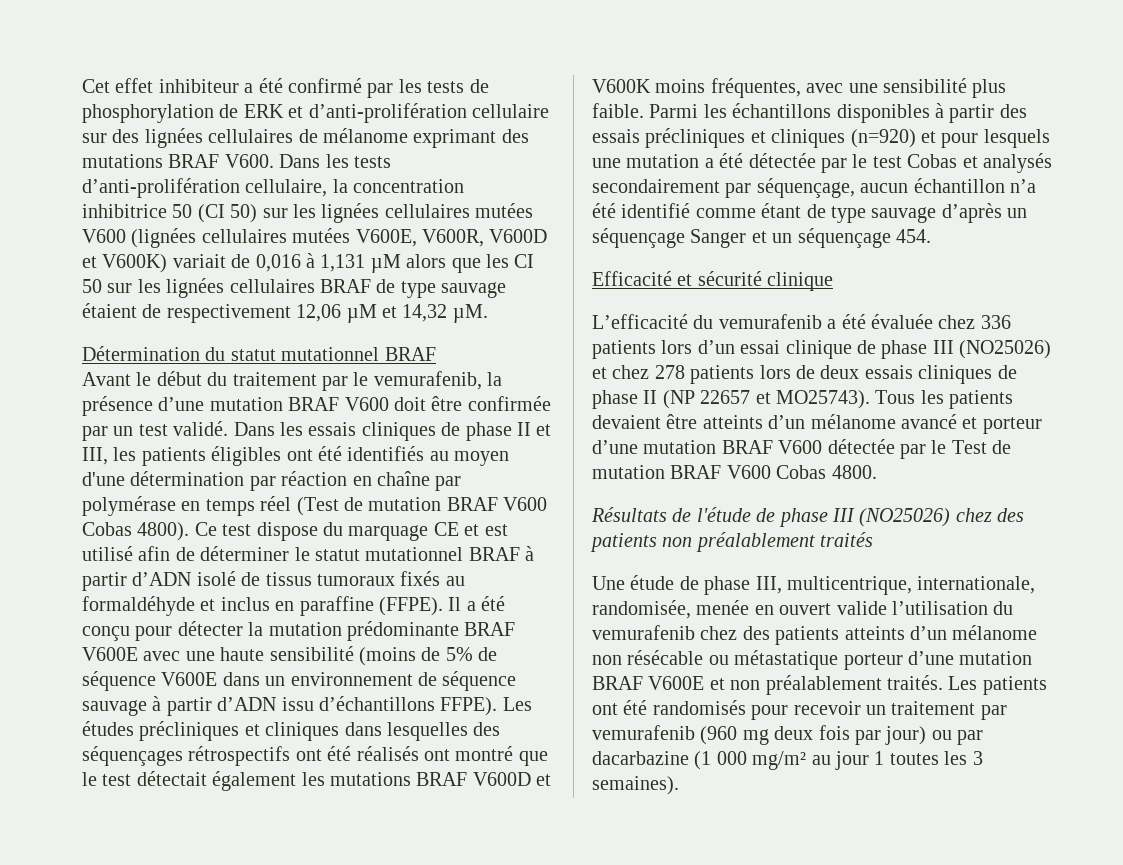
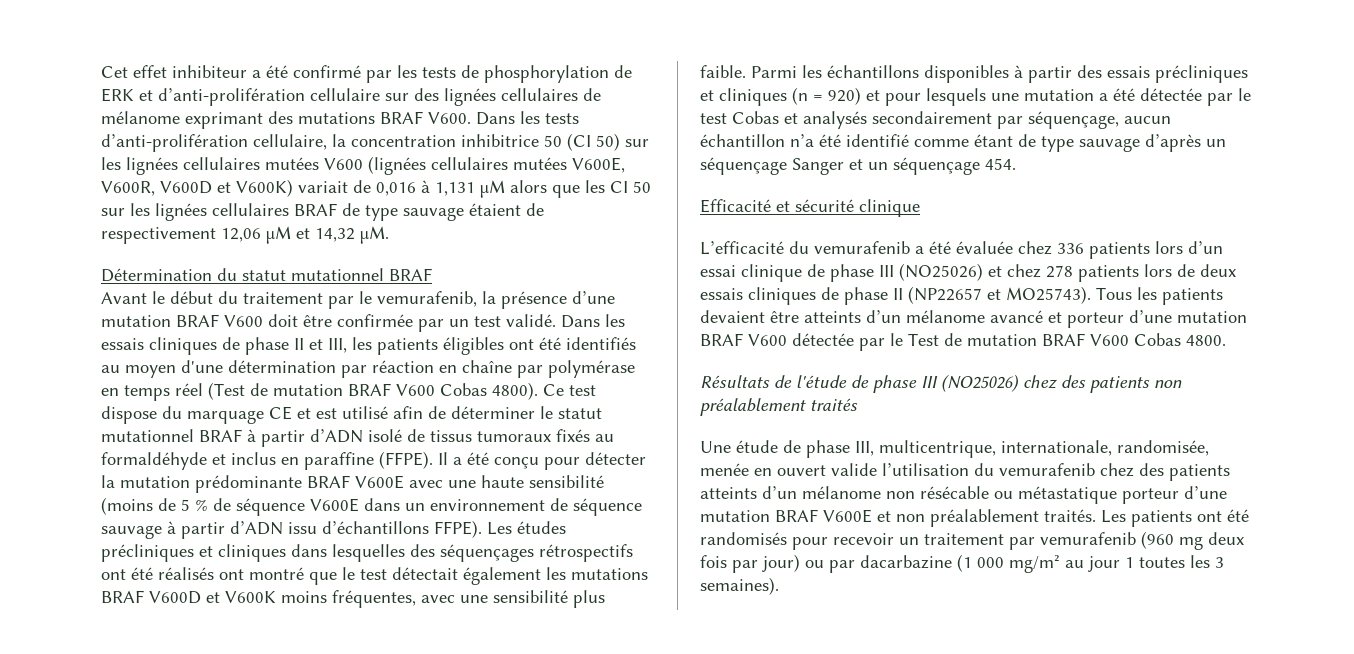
[445,647,473,661] 5% -> [181,499,208,511] 5 %
[850,129,916,148] (n=920) -> [792,87,861,105] (n = 920)
[662,390,751,409] (NP 22657 -> [908,286,982,304] (NP22657

